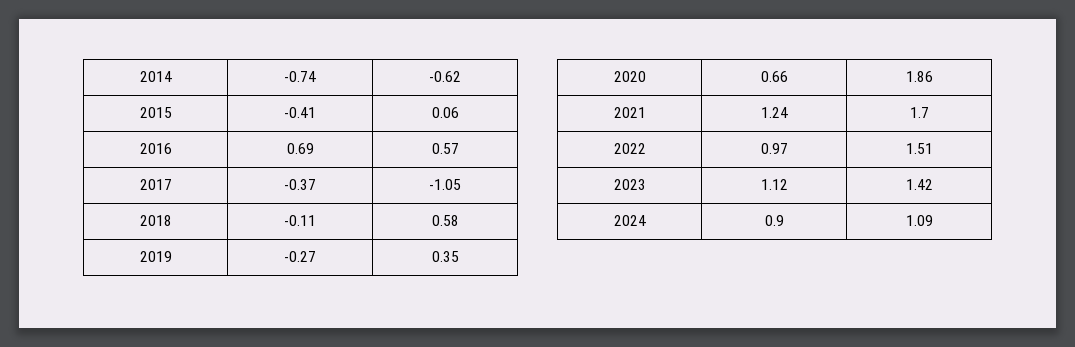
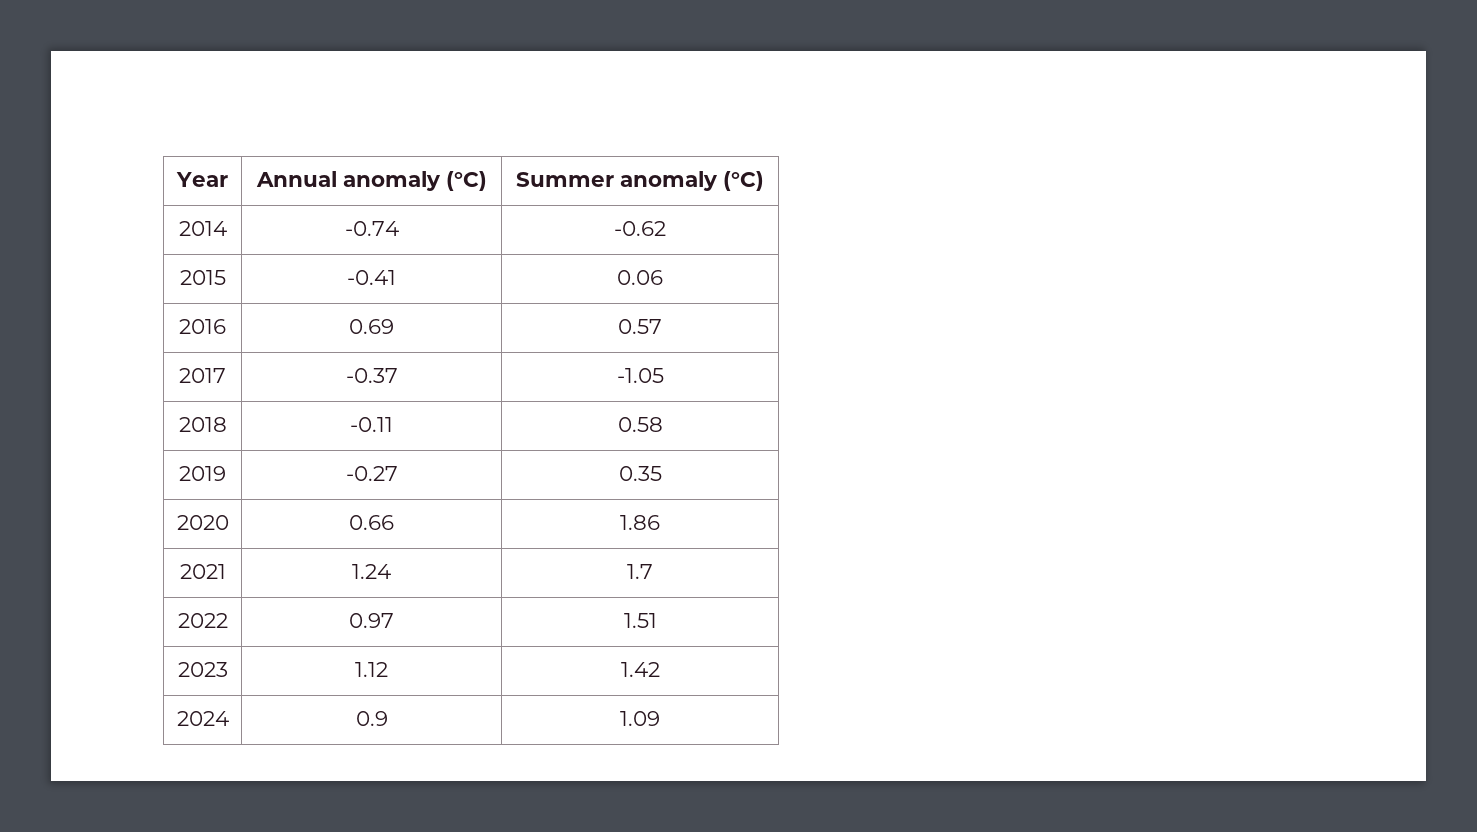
(139, 76) none -> [176,172,228,187] [255,171,487,191] [516,171,764,191] Year | Annual anomaly (°C) | Summer anomaly (°C) //

